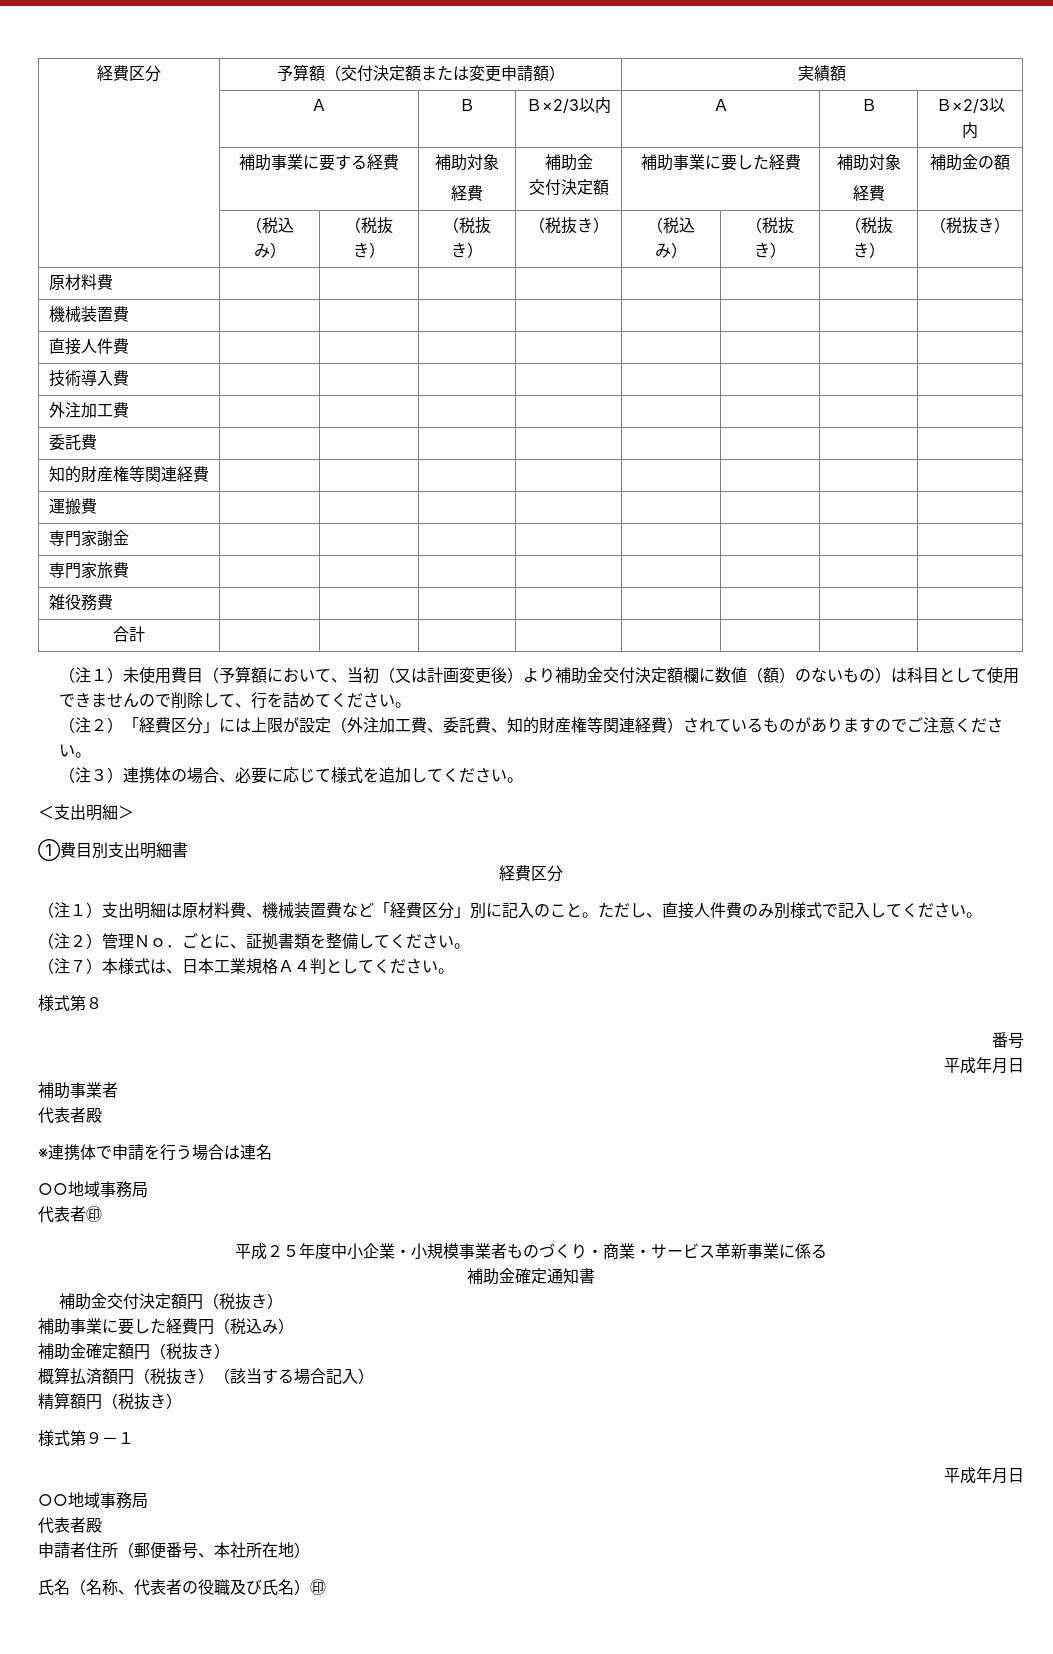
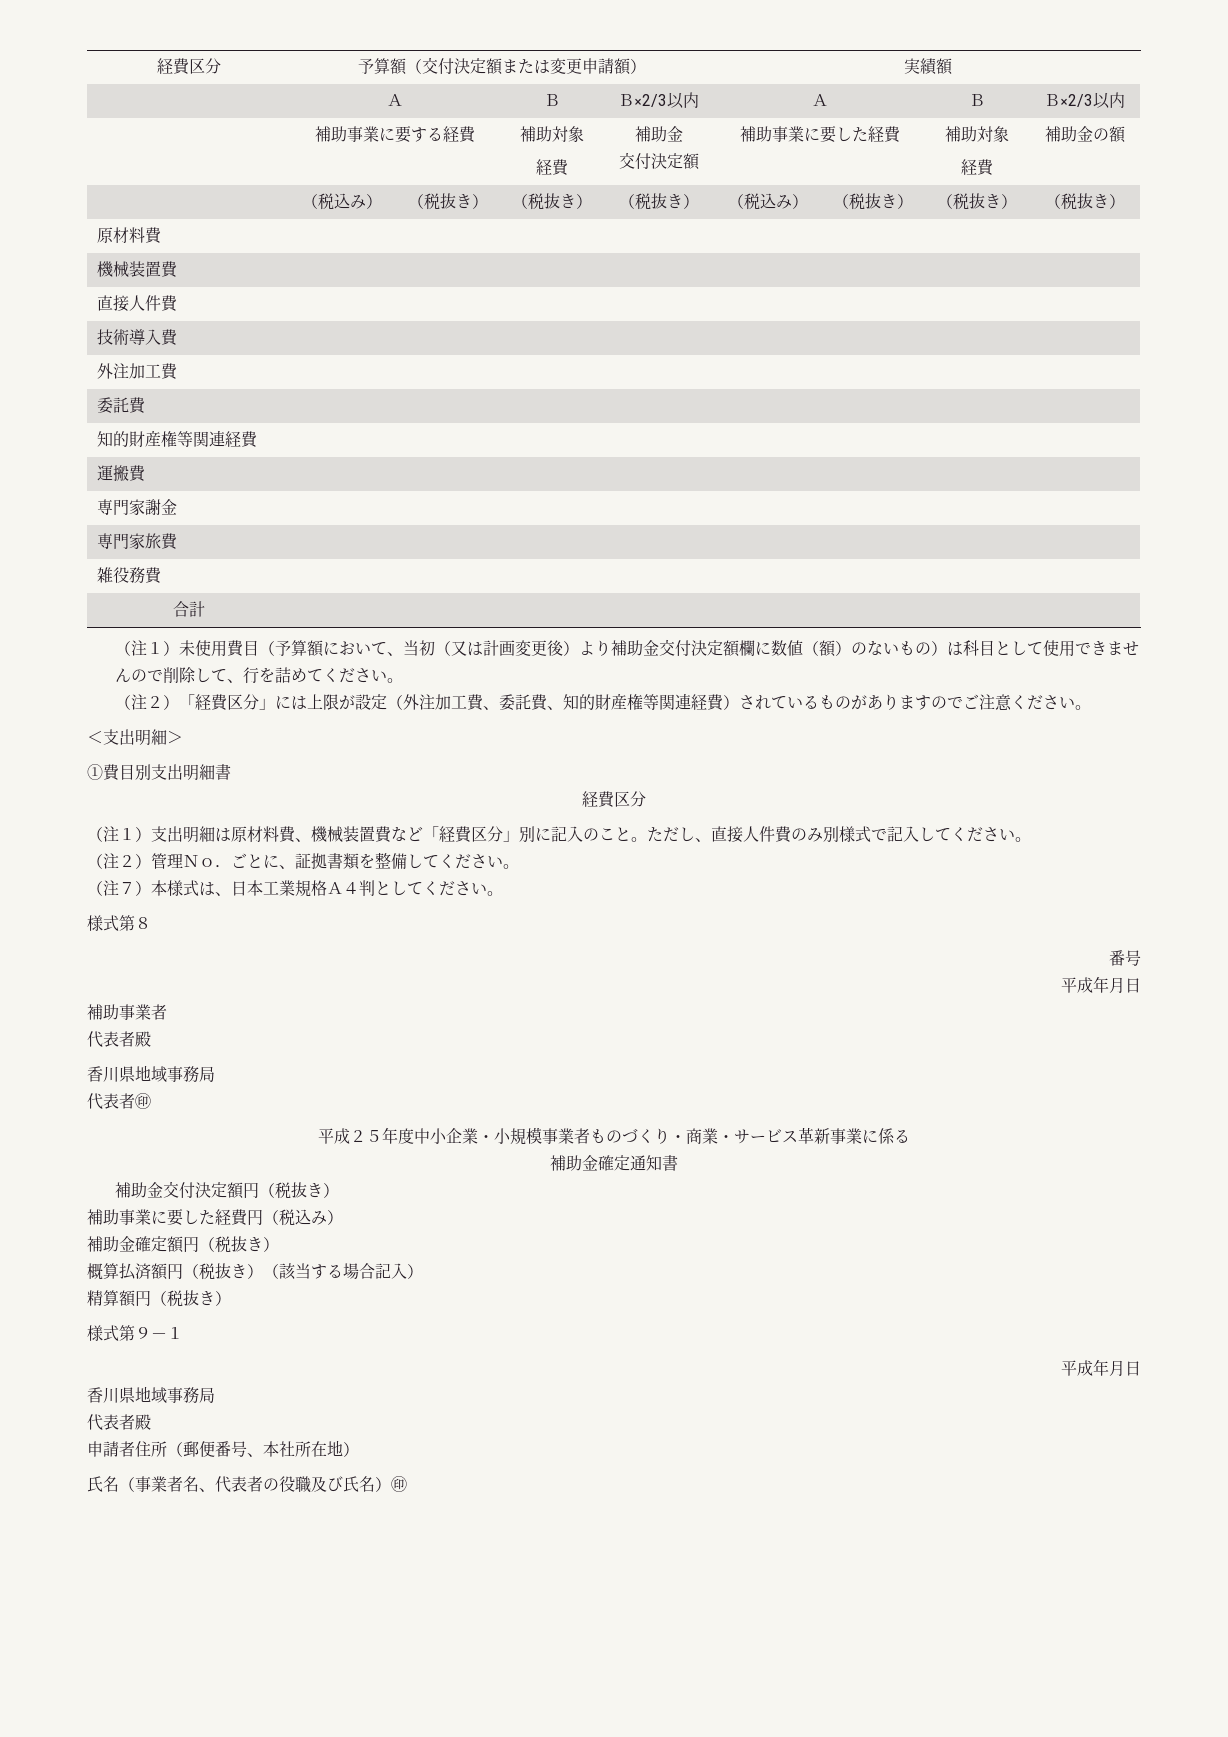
[59,767,524,784] // （注３）連携体の場合、必要に応じて様式を追加してください。 -> (1092, 707) none
[38,1144,272,1161] [38,1183,68,1195] ※連携体で申請を行う場合は連名 // ○○ -> [87,1066,135,1082] 香川県
[38,1494,68,1506] ○○ -> [87,1387,135,1403] 香川県
[86,1579,118,1595] 名称 -> [135,1476,199,1492] 事業者名

